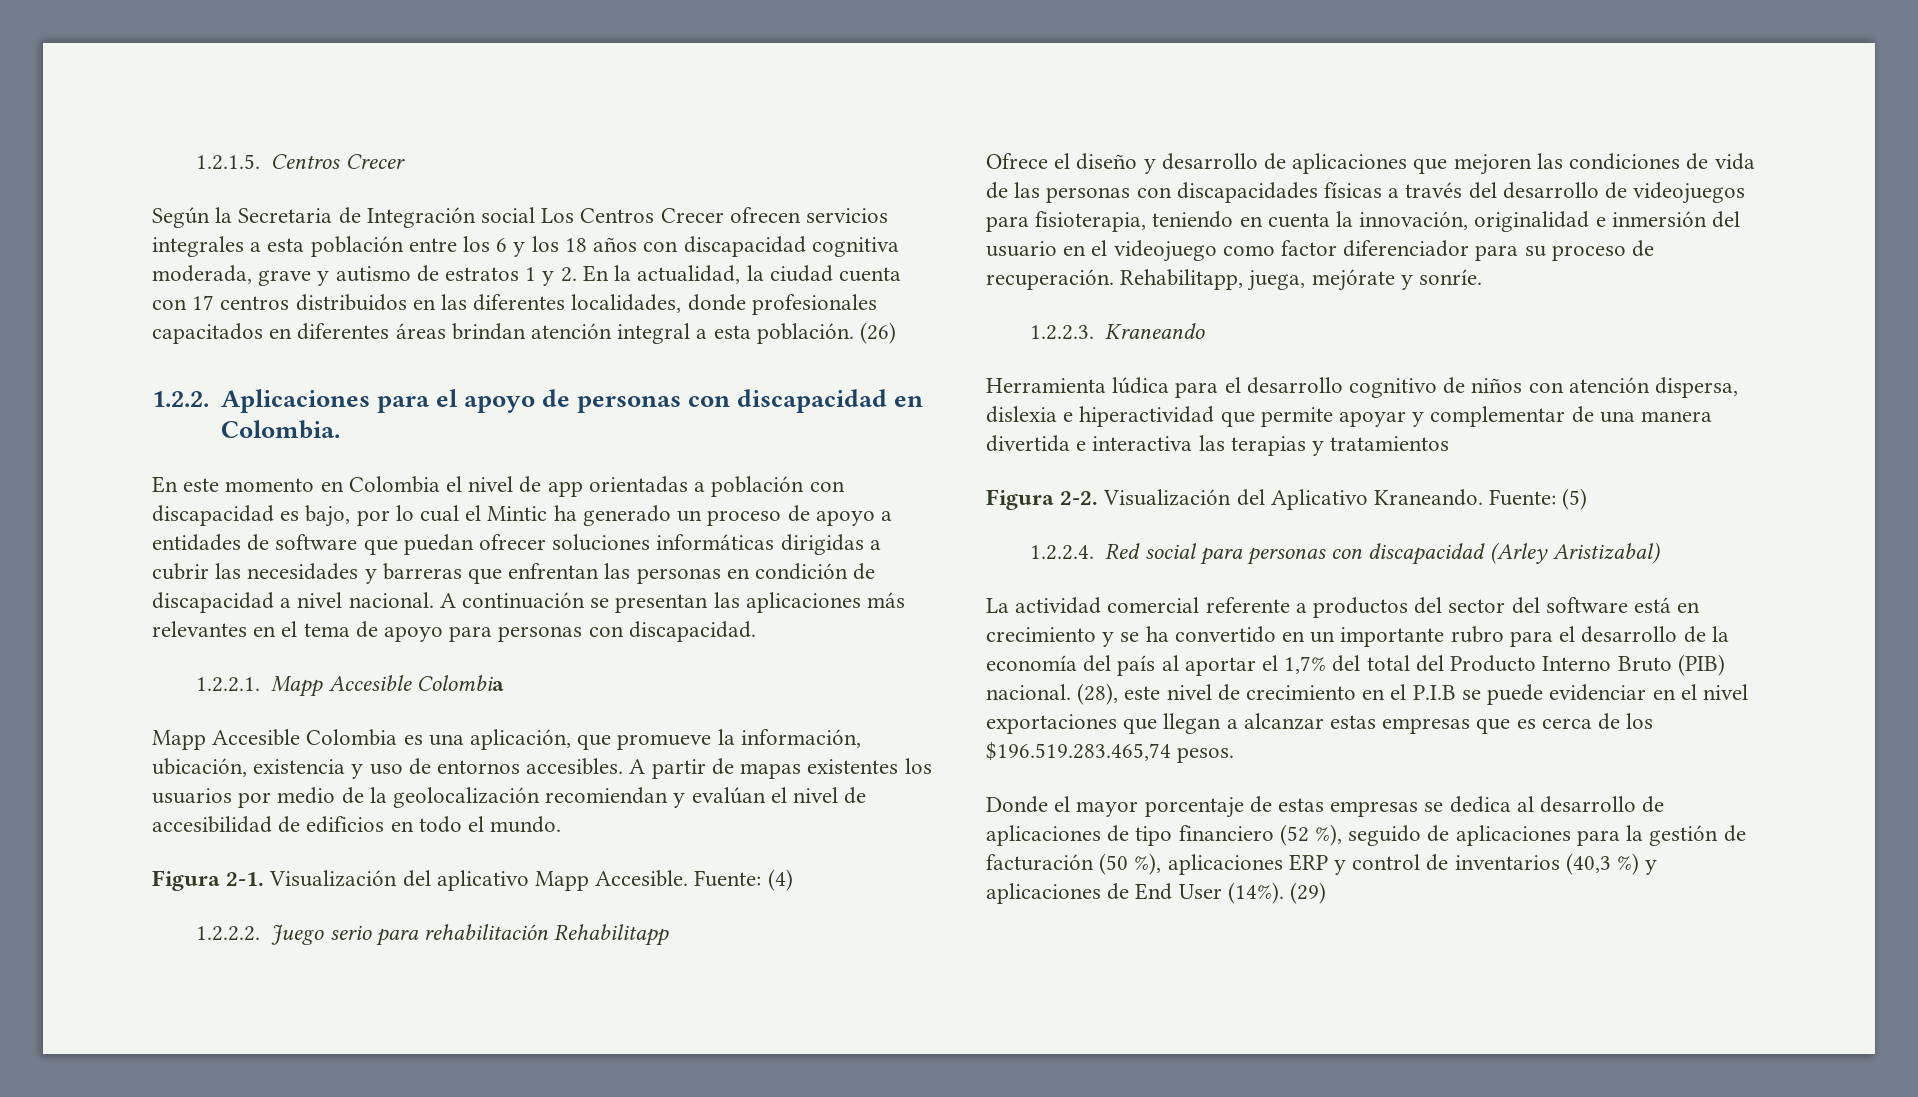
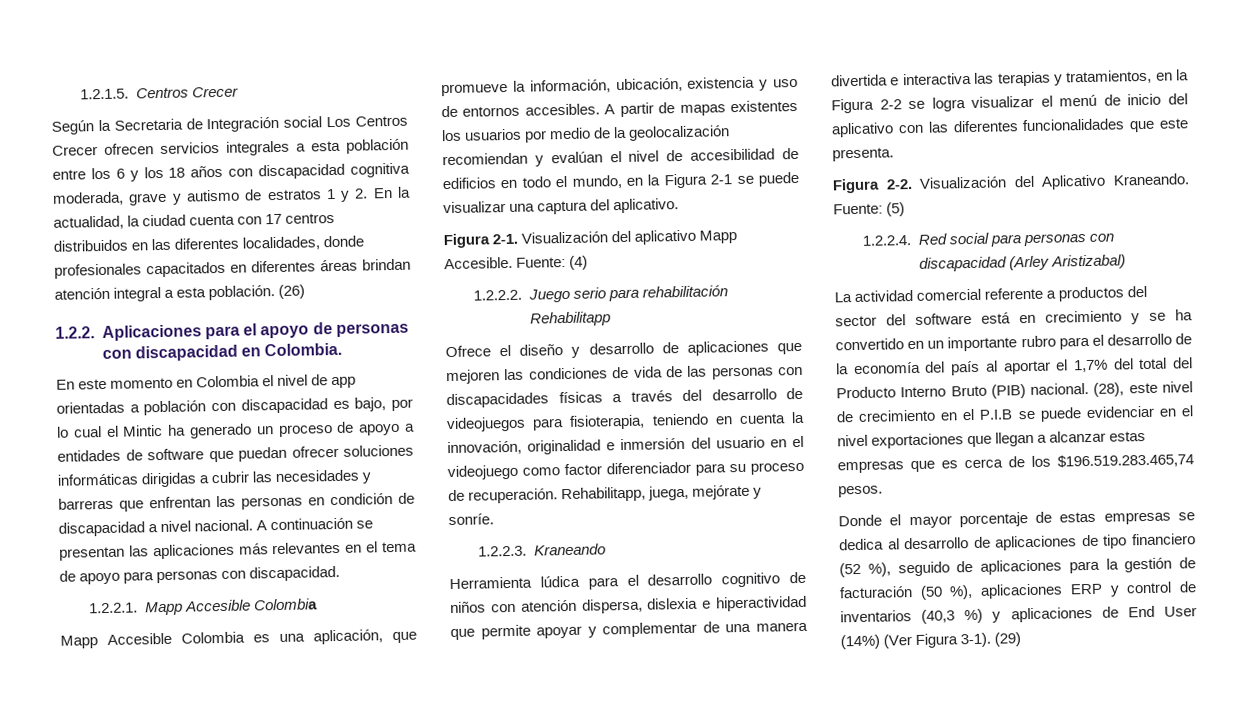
[490,816,562,833] mundo. -> [571,171,799,189] [443,198,680,215] mundo, en la Figura 2-1 se puede visualizar una captura del aplicativo.
[1330,436,1450,451] tratamientos -> [1066,69,1189,85] [831,93,1188,114] [831,118,1189,138] [832,147,894,162] tratamientos, en la Figura 2-2 se logra visualizar el menú de inicio del aplicativo con las diferentes funcionalidades que este presenta.
[1227,882,1284,904] (14%). -> [840,632,992,650] (14%) (Ver Figura 3-1).

